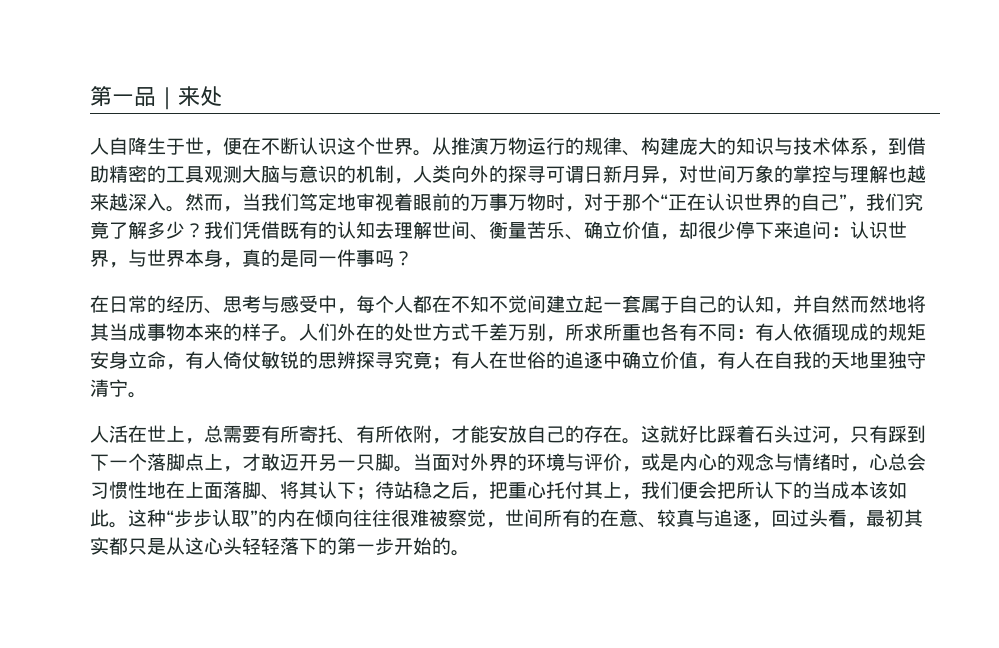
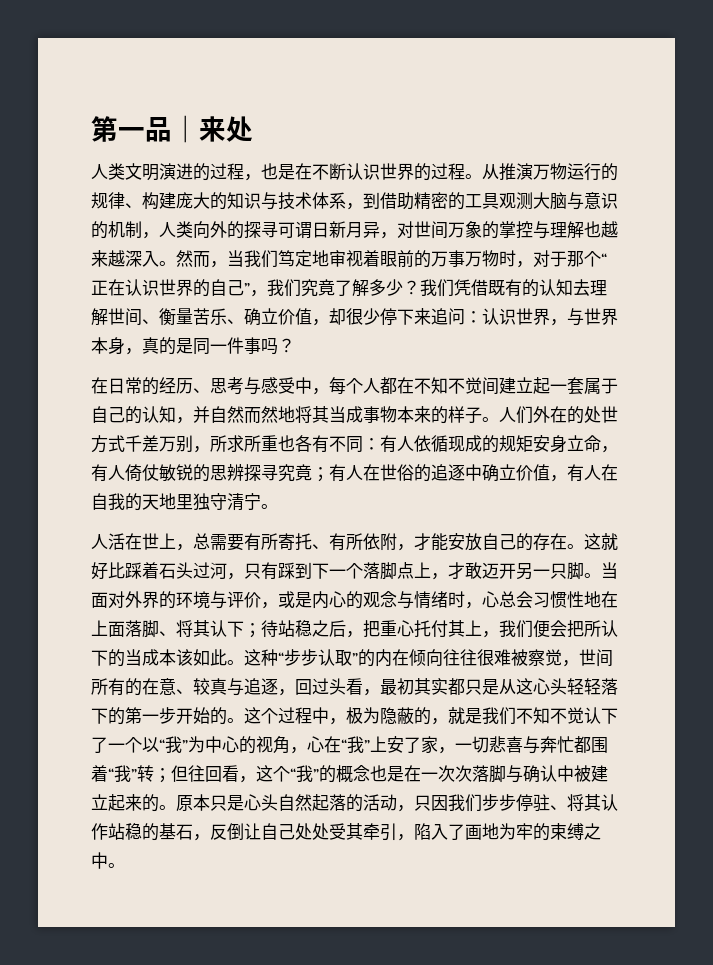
[109,137,413,156] 自降生于世，便在不断认识这个世界 -> [108,163,465,181] 类文明演进的过程，也是在不断认识世界的过程
(470, 553) none -> [244,707,618,725] [91,736,608,754] [91,765,608,783] [91,794,618,812] [91,823,601,841] [91,852,125,869] 这个过程中，极为隐蔽的，就是我们不知不觉认下了一个以“我”为中心的视角，心在“我”上安了家，一切悲喜与奔忙都围着“我”转；但往回看，这个“我”的概念也是在一次次落脚与确认中被建立起来的。原本只是心头自然起落的活动，只因我们步步停驻、将其认作站稳的基石，反倒让自己处处受其牵引，陷入了画地为牢的束缚之中。

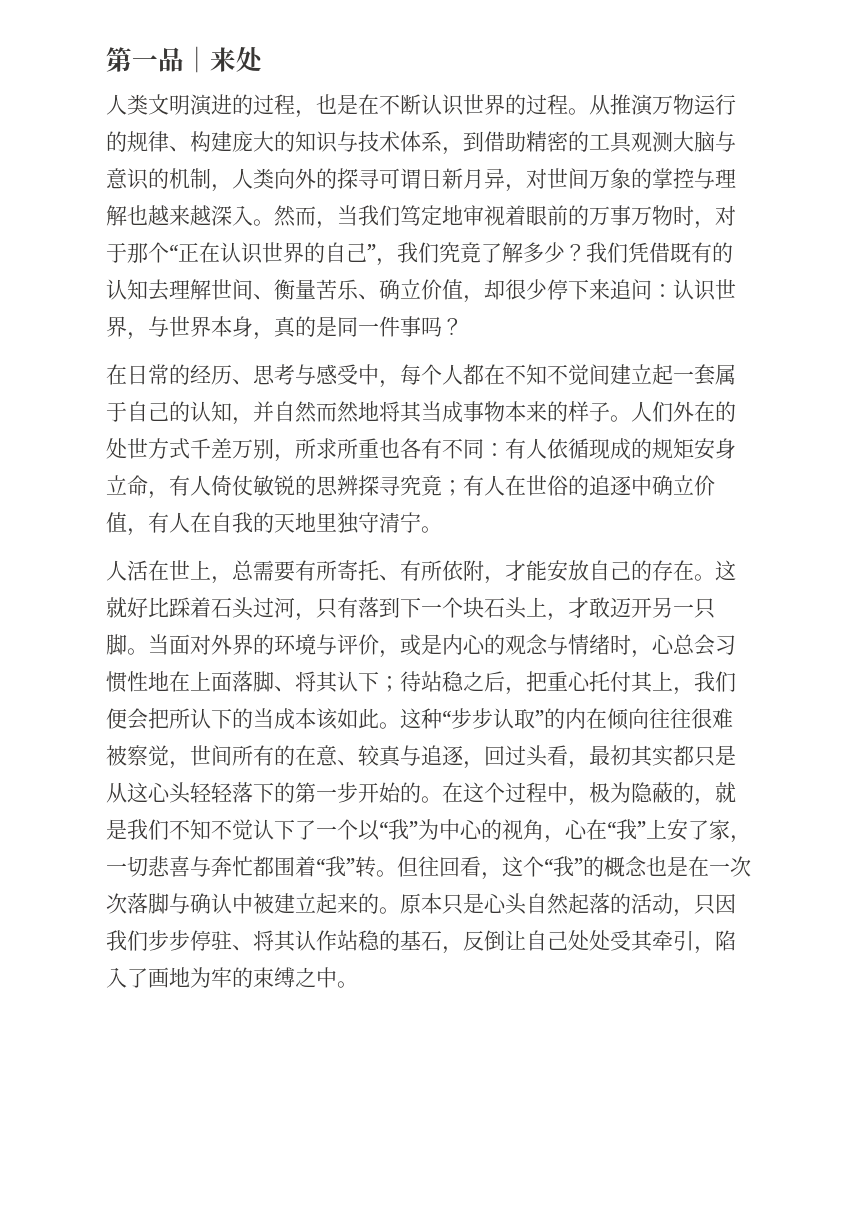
[278,562,295,579] 踩 -> [358,597,379,618] 落
[363,562,414,580] 落脚点 -> [463,597,527,619] 块石头
(244, 720) none -> [442,782,463,803] 在
[154,768,171,783] ； -> [376,870,397,877] 。

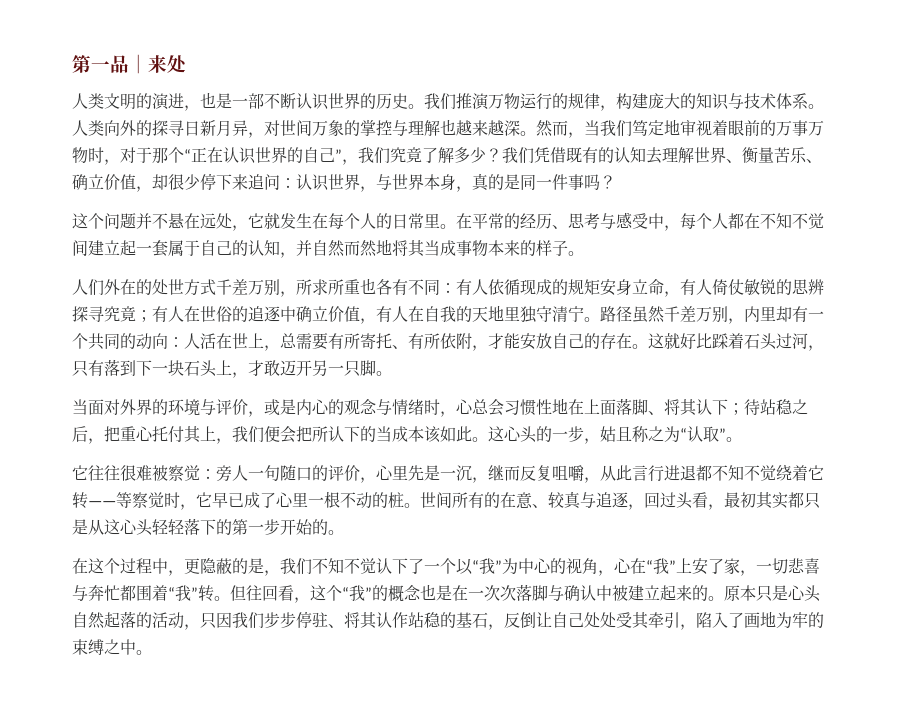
[190,94,379,118] 演进的过程，也是在 -> [136,92,264,111] 的演进，也是一部
[526,94,610,115] 过程。从 -> [376,93,456,110] 历史。我们
[169,146,190,152] 、 -> [600,105,616,111] ，
[442,131,736,155] [106,168,232,192] ，到借助精密的工具观测大脑与意识的机制， -> [808,104,824,109] 。
[379,168,421,189] 可谓 -> (184, 128) none
[232,205,253,226] 入 -> (520, 128) none
[232,279,253,300] 间 -> [710,147,726,163] 界
[106,364,148,385] 在日 -> [72,213,488,231] 这个问题并不悬在远处，它就发生在每个人的日常里。在平
(631, 418) none -> (584, 253) //
(442, 529) // -> [600,306,824,324] [72,333,184,350] 路径虽然千差万别，内里却有一个共同的动向：
[442,597,463,618] 个 -> (168, 369) none
(148, 651) none -> (392, 373) //
[421,708,733,730] [106,745,190,769] 种“步步认取”的内在倾向往往很难被察觉， -> [504,426,742,444] [72,464,824,483] [72,491,420,510] 心头的一步，姑且称之为“认取”。 // 它往往很难被察觉：旁人一句随口的评价，心里先是一沉，继而反复咀嚼，从此言行进退都不知不觉绕着它转——等察觉时，它早已成了心里一根不动的桩。
(442, 799) none -> (344, 532) //
[589,782,736,806] [106,819,127,840] 极为隐蔽的，就是 -> [184,558,280,576] 更隐蔽的是，

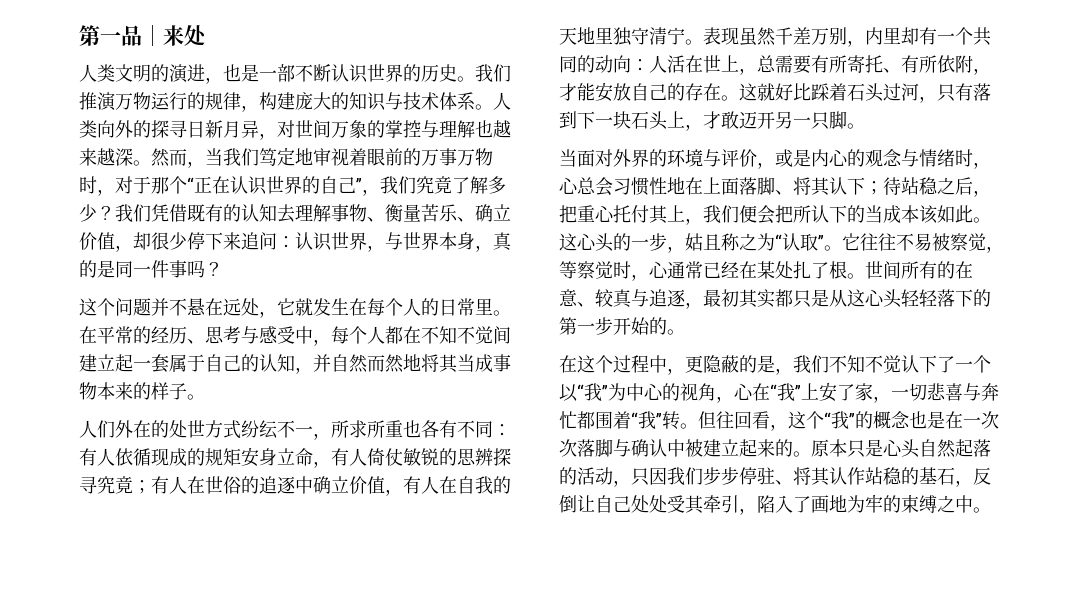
[694,147,726,163] 世界 -> [331,204,367,222] 事物
[216,279,280,295] 千差万别 -> [241,420,313,439] 纷纭不一
[600,306,632,322] 路径 -> [703,27,739,45] 表现
[72,464,824,483] [72,491,404,510] // 它往往很难被察觉：旁人一句随口的评价，心里先是一沉，继而反复咀嚼，从此言行进退都不知不觉绕着它转——等察觉时，它早已成了心里一根不动的桩 -> [842,233,1004,253] [559,261,847,281] 它往往不易被察觉，等察觉时，心通常已经在某处扎了根
[644,492,724,510] 回过头看， -> (703, 305) none

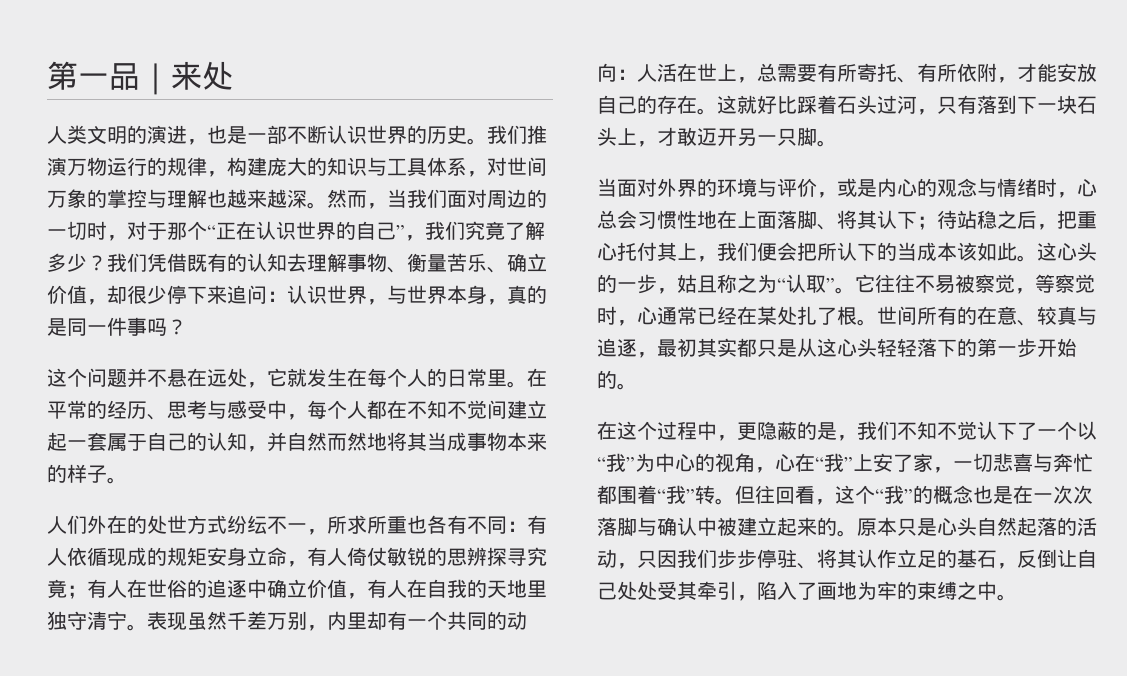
[403,92,511,110] [79,120,259,138] 技术体系。人类向外的探寻日新月异 -> [387,157,467,176] 工具体系
[259,147,493,166] 笃定地审视着眼前的万事万物 -> [447,189,547,208] [47,221,87,240] 面对周边的一切
[865,467,902,485] 站稳 -> [897,549,937,568] 立足

